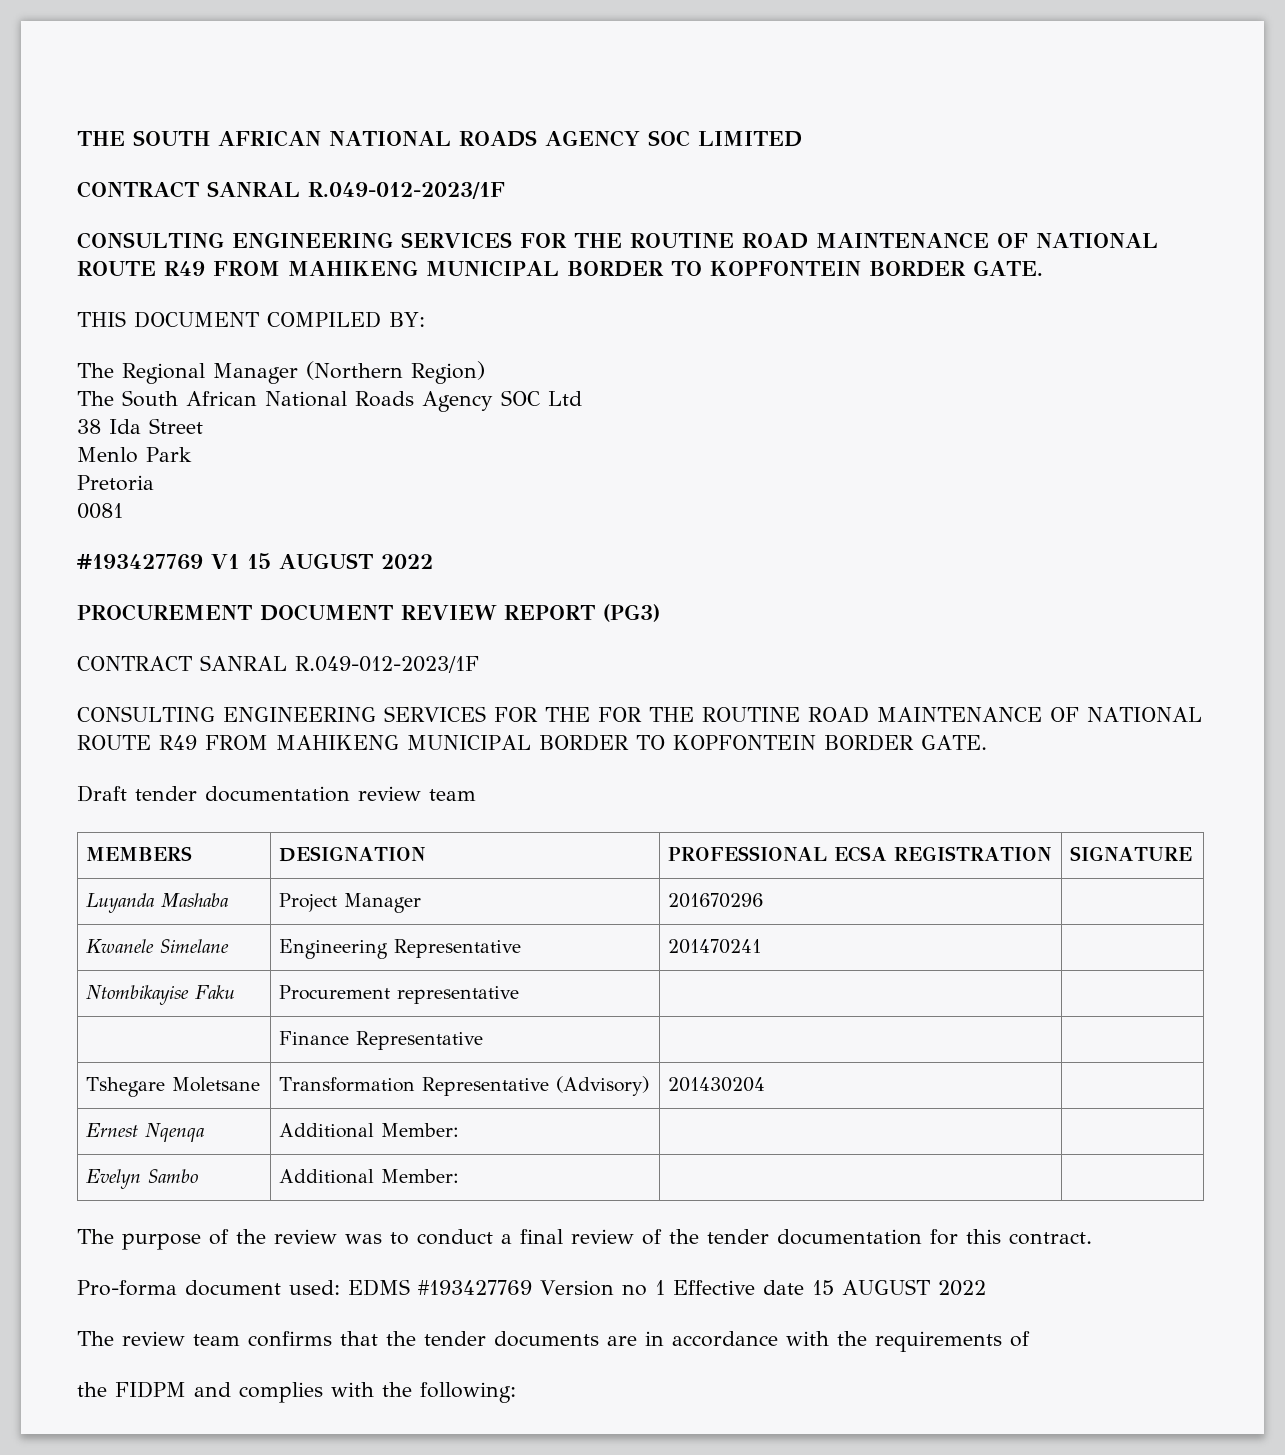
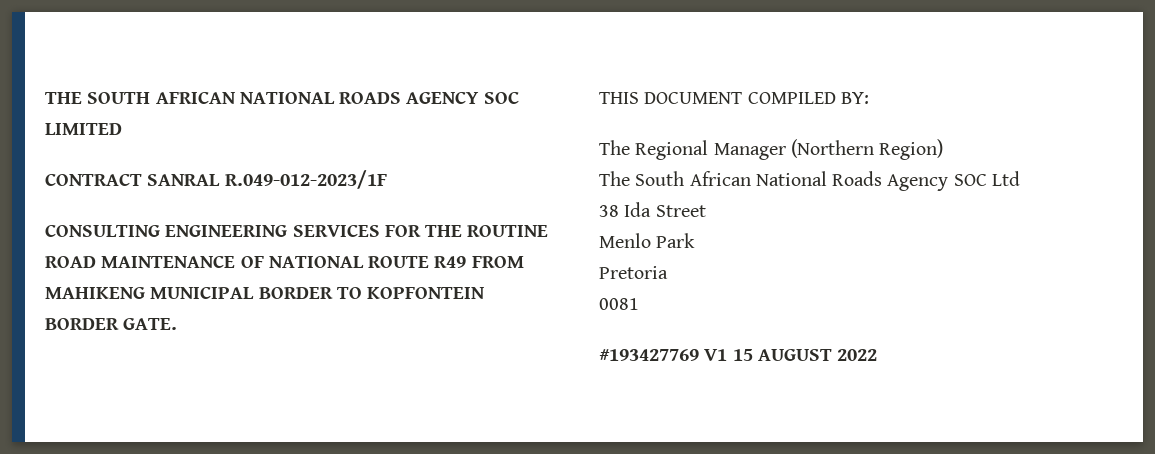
[77,604,660,622] [77,655,479,673] [77,706,1202,723] [77,734,987,751] [77,785,476,802] [86,846,193,861] [279,846,426,862] [668,846,1052,862] [1070,846,1193,861] [86,893,229,913] [279,893,422,913] [668,893,764,908] [86,939,230,953] [279,939,522,959] [668,939,762,954] [86,985,236,1005] [279,985,520,1004] [279,1031,484,1050] [86,1077,261,1097] [279,1076,650,1096] [668,1077,766,1092] [86,1123,205,1142] [279,1123,460,1138] [86,1169,199,1189] [279,1169,460,1184] [77,1229,1092,1250] [77,1279,986,1296] [77,1331,1030,1352] [77,1381,516,1403] // PROCUREMENT DOCUMENT REVIEW REPORT (PG3) // CONTRACT SANRAL R.049-012-2023/1F // CONSULTING ENGINEERING SERVICES FOR THE FOR THE ROUTINE ROAD MAINTENANCE OF NATIONAL ROUTE R49 FROM MAHIKENG MUNICIPAL BORDER TO KOPFONTEIN BORDER GATE. // Draft tender documentation review team // MEMBERS | DESIGNATION | PROFESSIONAL ECSA REGISTRATION | SIGNATURE // Luyanda Mashaba | Project Manager | 201670296 | // Kwanele Simelane | Engineering Representative | 201470241 | // Ntombikayise Faku | Procurement representative | | // | Finance Representative | | // Tshegare Moletsane | Transformation Representative (Advisory) | 201430204 | // Ernest Nqenqa | Additional Member: | | // Evelyn Sambo | Additional Member: | | // The purpose of the review was to conduct a final review of the tender documentation for this contract. // Pro-forma document used: EDMS #193427769 Version no 1 Effective date 15 AUGUST 2022 // The review team confirms that the tender documents are in accordance with the requirements of // the FIDPM and complies with the following: -> (878, 355) none

